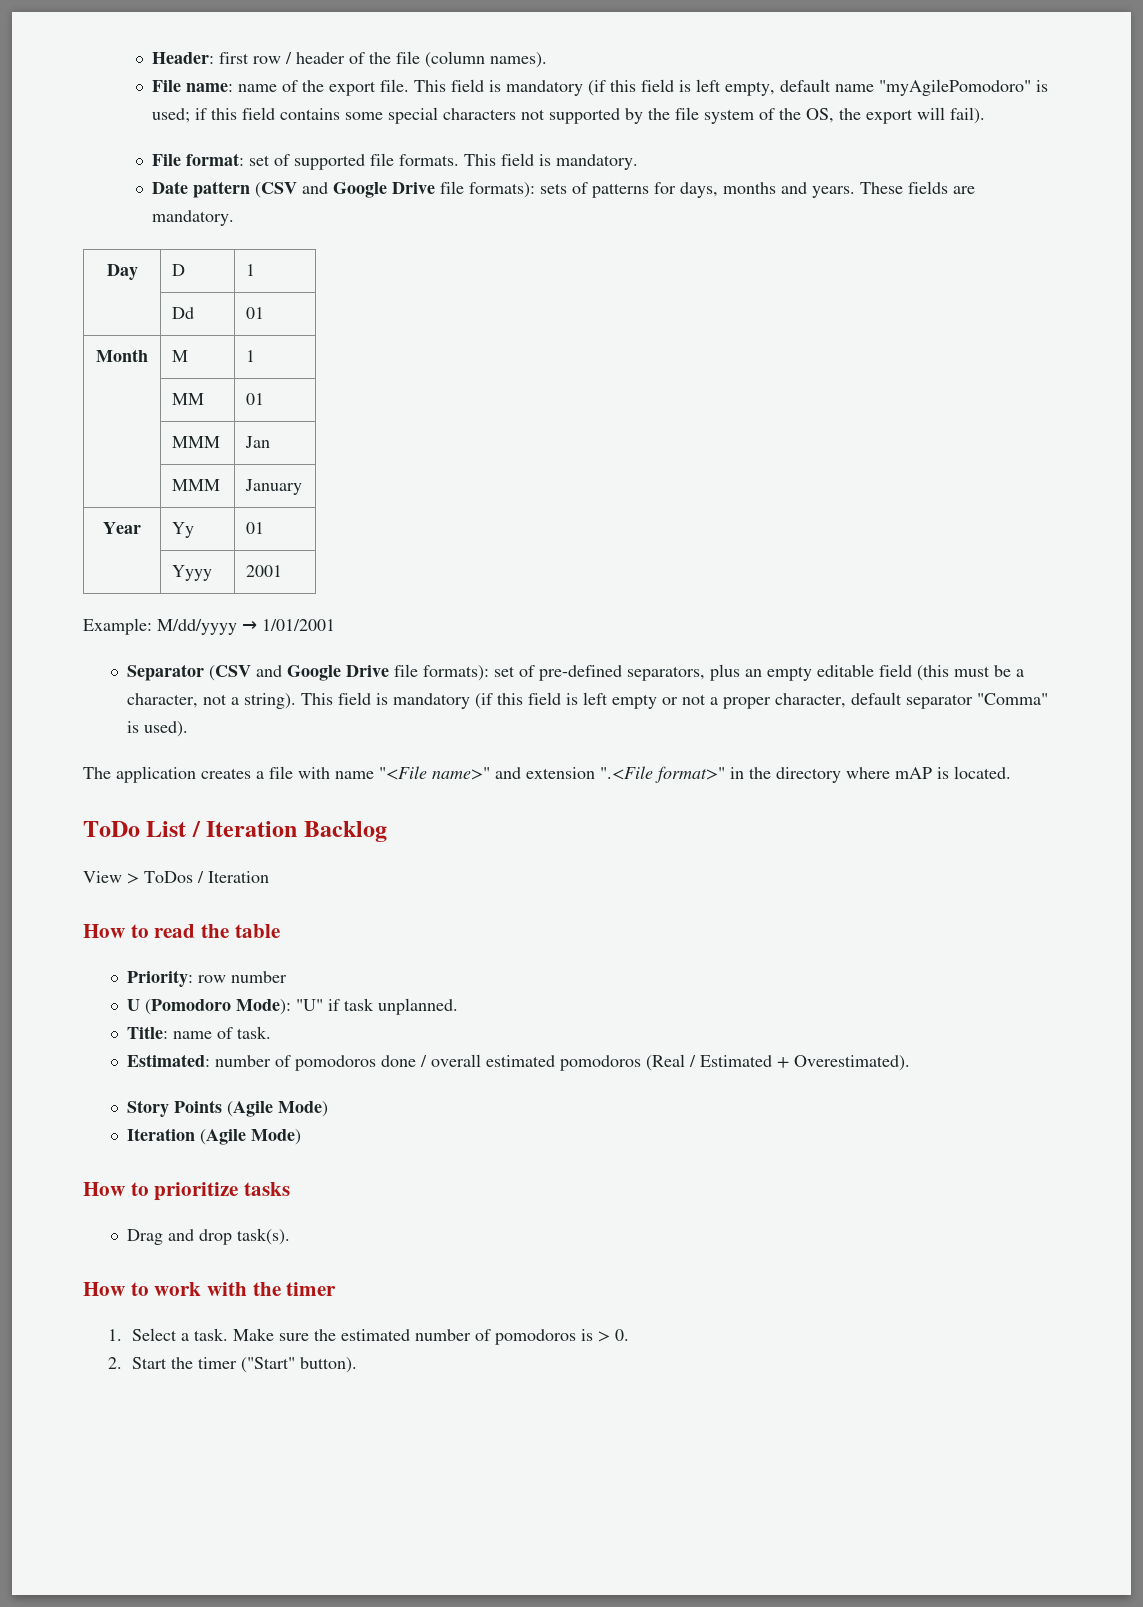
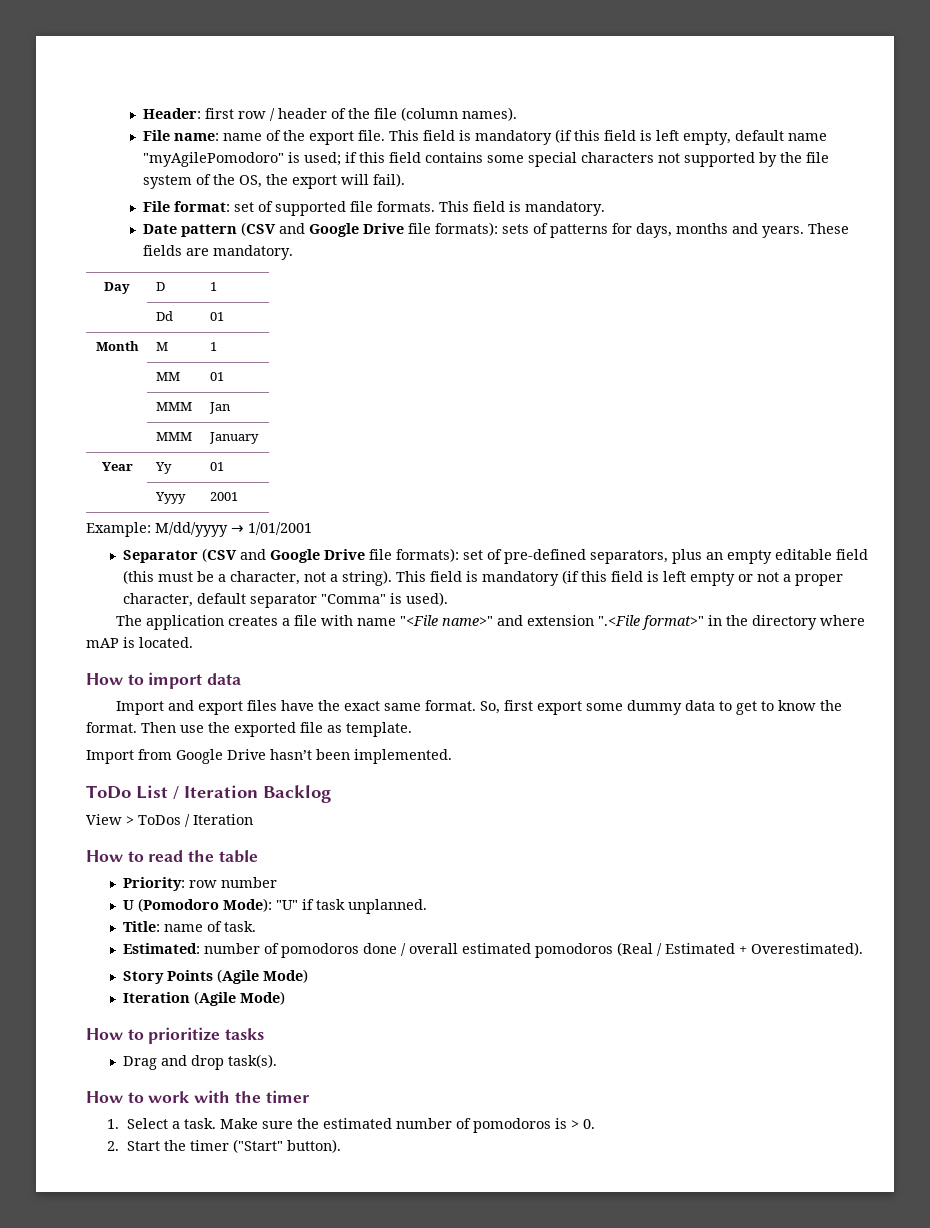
(1011, 772) none -> [86,672,242,689] [116,700,843,715] [86,722,412,737] [86,749,452,764] // How to import data // Import and export files have the exact same format. So, first export some dummy data to get to know the format. Then use the exported file as template. // Import from Google Drive hasn’t been implemented.

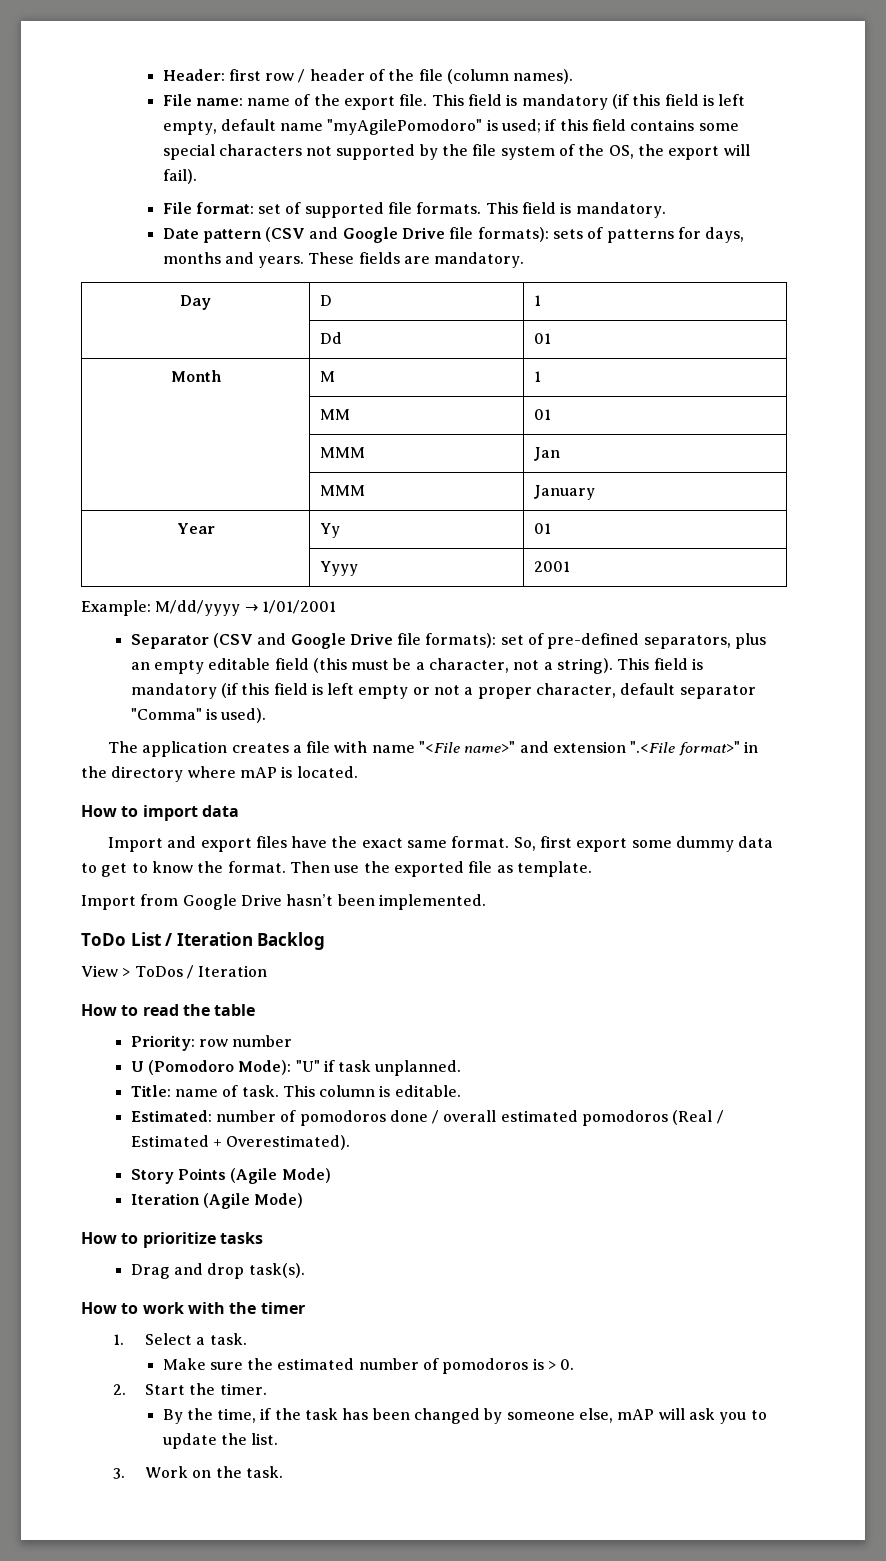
(256, 926) none -> [282,1085,461,1097] This column is editable.
(217, 1123) none -> (247, 1339) //
[190,1139,342,1153] timer ("Start" button). -> [219,1383,267,1395] [162,1408,767,1424] [162,1433,279,1449] [112,1466,283,1479] timer. // By the time, if the task has been changed by someone else, mAP will ask you to update the list. // 3. Work on the task.

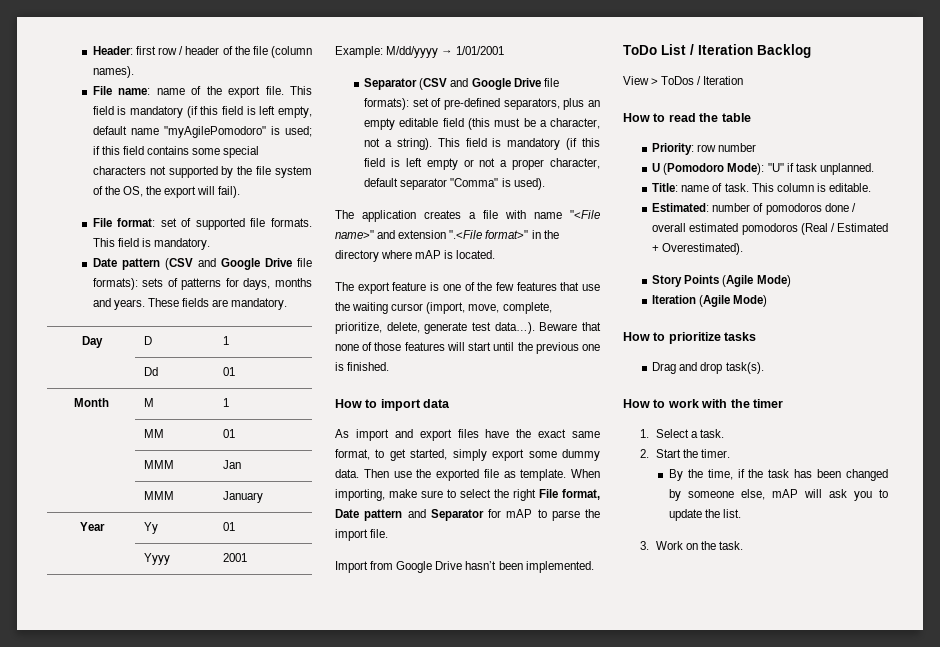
(358, 772) none -> [335,282,600,294] [335,302,552,314] [335,322,601,334] [335,342,600,354] [335,362,390,371] // The export feature is one of the few features that use the waiting cursor (import, move, complete, prioritize, delete, generate test data…). Beware that none of those features will start until the previous one is finished.
[107,837,163,852] Import -> [335,429,389,441] As import
[451,836,774,852] [81,861,286,877] format. So, first export some dummy data to get to know the format. -> [335,449,600,461] [335,469,359,478] format, to get started, simply export some dummy data.
(592, 869) none -> [571,469,600,478] [335,489,600,501] [335,509,600,521] [335,529,389,541] When importing, make sure to select the right File format, Date pattern and Separator for mAP to parse the import file.
[162,1358,575,1374] // Make sure the estimated number of pomodoros is > 0. -> (725, 433) none

